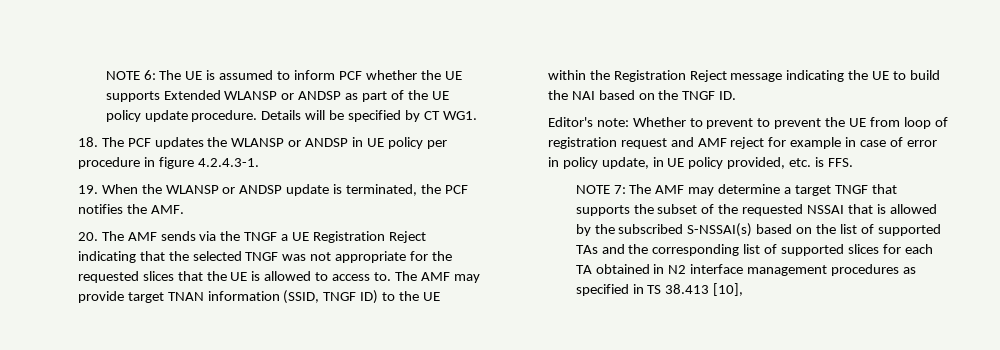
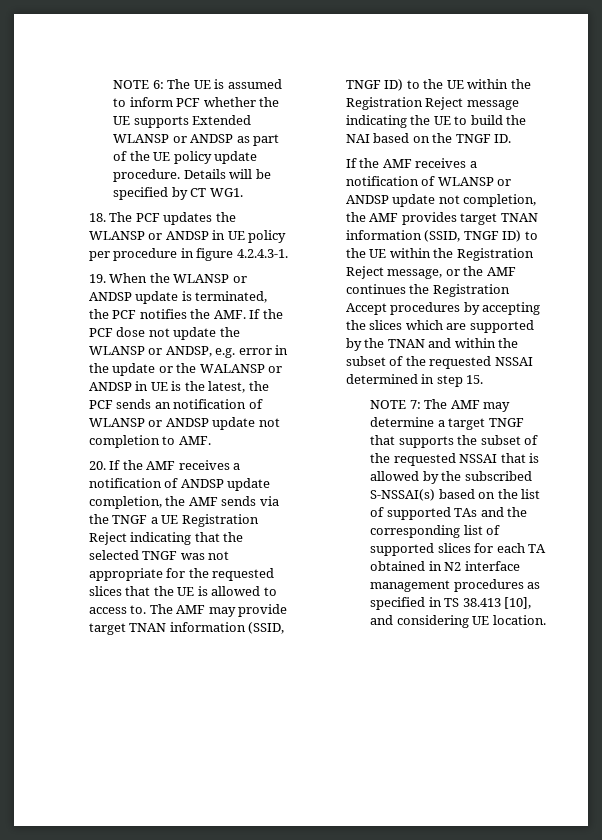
[77,231,124,241] // 20. The -> [249,309,283,319] [88,327,240,340] [88,345,289,358] [88,363,283,376] [88,381,269,393] [88,399,263,409] [88,417,280,430] [88,435,211,448] [88,460,241,470] [88,478,271,491] [88,496,186,509] If the PCF dose not update the WLANSP or ANDSP, e.g. error in the update or the WALANSP or ANDSP in UE is the latest, the PCF sends an notification of WLANSP or ANDSP update not completion to AMF. // 20. If the AMF receives a notification of ANDSP update completion, the
[547,117,948,129] [547,137,937,149] [547,157,854,169] Editor's note: Whether to prevent to prevent the UE from loop of registration request and AMF reject for example in case of error in policy update, in UE policy provided, etc. is FFS. -> [345,158,477,168] [345,176,512,186] [345,194,537,207] [345,212,538,225] [345,230,538,242] [345,248,534,261] [345,266,516,279] [345,284,510,297] [345,302,541,315] [345,320,534,333] [345,338,519,351] [345,356,533,369] [345,374,484,387] If the AMF receives a notification of WLANSP or ANDSP update not completion, the AMF provides target TNAN information (SSID, TNGF ID) to the UE within the Registration Reject message, or the AMF continues the Registration Accept procedures by accepting the slices which are supported by the TNAN and within the subset of the requested NSSAI determined in step 15.
(744, 289) none -> [370,615,546,628] and considering UE location.

